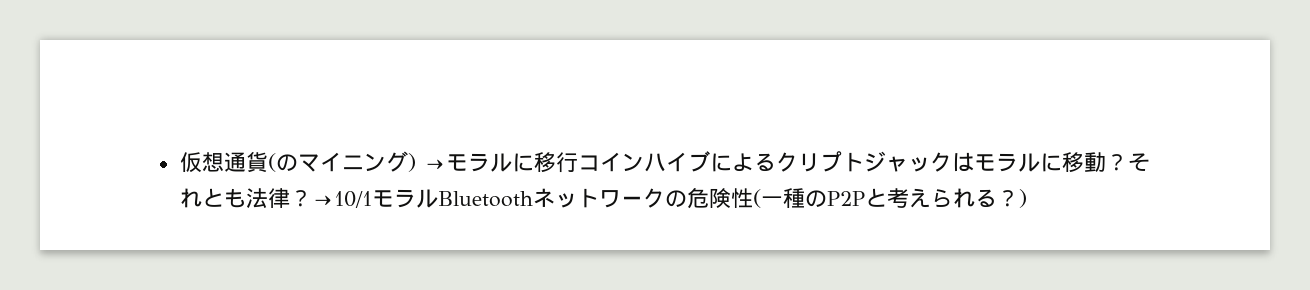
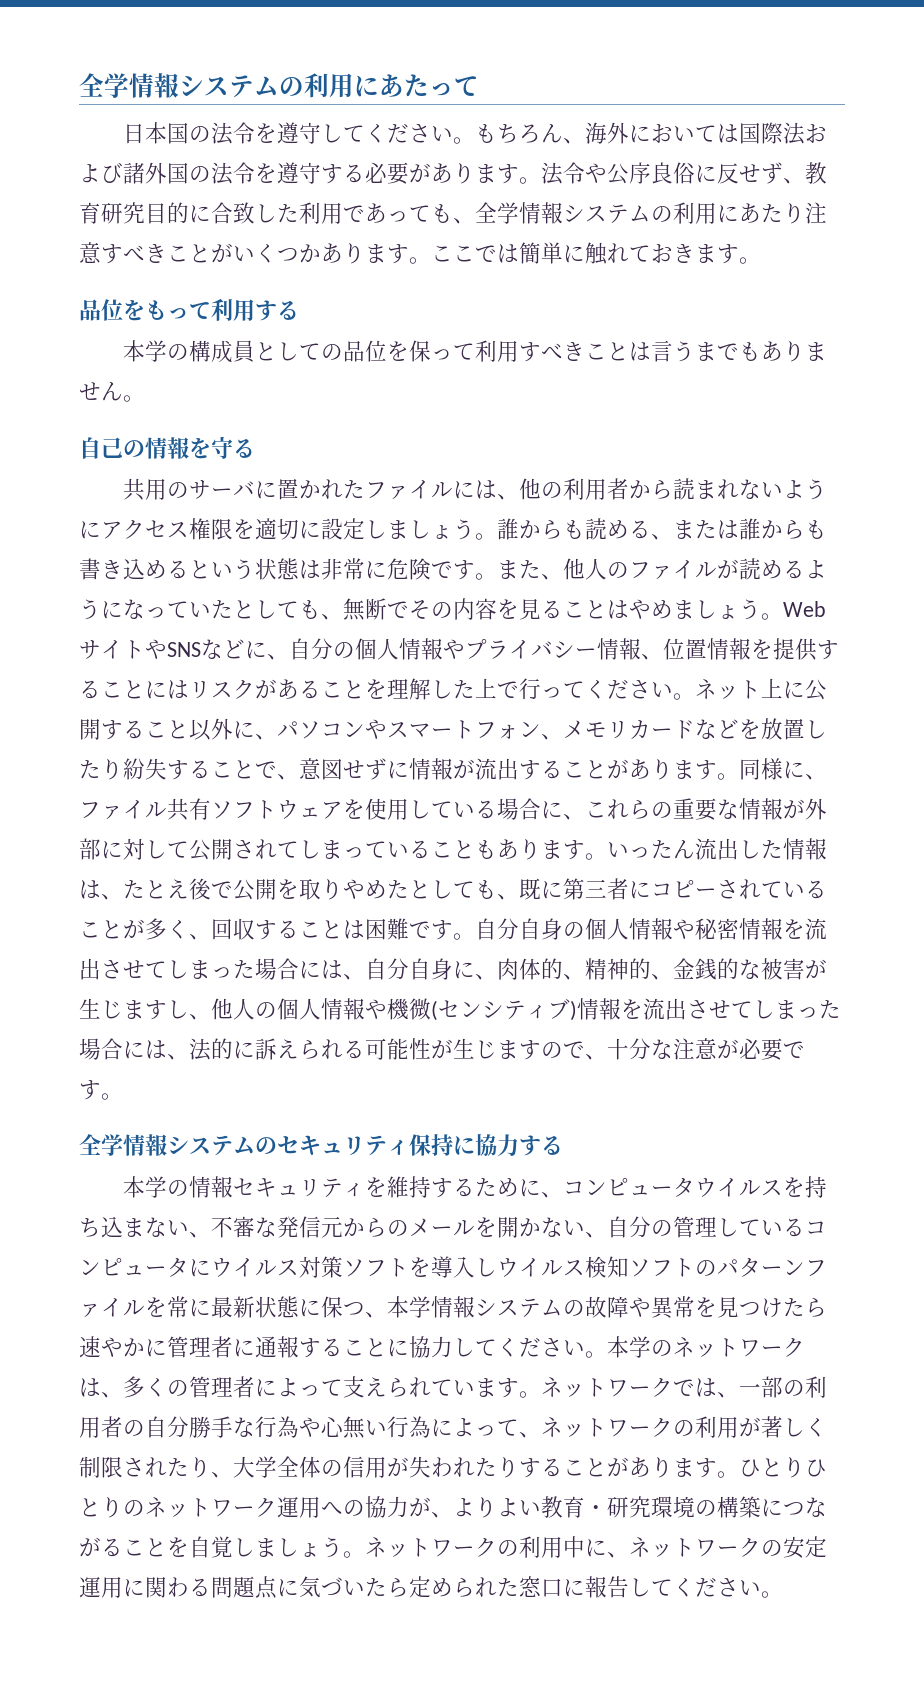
[179,151,1150,173] [179,188,1027,209] 仮想通貨(のマイニング) →モラルに移行コインハイブによるクリプトジャックはモラルに移動？それとも法律？→10/1モラルBluetoothネットワークの危険性(一種のP2Pと考えられる？) -> [79,73,479,98] [122,122,827,145] [79,162,827,185] [79,202,827,224] [79,242,761,265] [79,298,299,321] [122,340,827,363] [79,381,145,402] [79,436,255,459] [122,478,827,501] [79,518,827,540] [79,558,827,580] [79,598,826,621] [79,638,839,661] [79,678,827,701] [79,718,827,741] [79,758,827,780] [79,798,827,821] [79,838,827,861] [79,878,827,901] [79,918,827,940] [79,958,827,980] [79,998,841,1021] [79,1038,805,1061] [79,1080,123,1100] [79,1134,563,1157] [122,1176,827,1198] [79,1216,827,1238] [79,1256,827,1278] [79,1296,827,1319] [79,1336,805,1358] [79,1376,827,1398] [79,1416,827,1439] [79,1456,827,1478] [79,1496,827,1518] [79,1536,827,1559] [79,1576,783,1599] 全学情報システムの利用にあたって // 日本国の法令を遵守してください。もちろん、海外においては国際法および諸外国の法令を遵守する必要があります。法令や公序良俗に反せず、教育研究目的に合致した利用であっても、全学情報システムの利用にあたり注意すべきことがいくつかあります。ここでは簡単に触れておきます。 // 品位をもって利用する // 本学の構成員としての品位を保って利用すべきことは言うまでもありません。 // 自己の情報を守る // 共用のサーバに置かれたファイルには、他の利用者から読まれないようにアクセス権限を適切に設定しましょう。誰からも読める、または誰からも書き込めるという状態は非常に危険です。また、他人のファイルが読めるようになっていたとしても、無断でその内容を見ることはやめましょう。WebサイトやSNSなどに、自分の個人情報やプライバシー情報、位置情報を提供することにはリスクがあることを理解した上で行ってください。ネット上に公開すること以外に、パソコンやスマートフォン、メモリカードなどを放置したり紛失することで、意図せずに情報が流出することがあります。同様に、ファイル共有ソフトウェアを使用している場合に、これらの重要な情報が外部に対して公開されてしまっていることもあります。いったん流出した情報は、たとえ後で公開を取りやめたとしても、既に第三者にコピーされていることが多く、回収することは困難です。自分自身の個人情報や秘密情報を流出させてしまった場合には、自分自身に、肉体的、精神的、金銭的な被害が生じますし、他人の個人情報や機微(センシティブ)情報を流出させてしまった場合には、法的に訴えられる可能性が生じますので、十分な注意が必要です。 // 全学情報システムのセキュリティ保持に協力する // 本学の情報セキュリティを維持するために、コンピュータウイルスを持ち込まない、不審な発信元からのメールを開かない、自分の管理しているコンピュータにウイルス対策ソフトを導入しウイルス検知ソフトのパターンファイルを常に最新状態に保つ、本学情報システムの故障や異常を見つけたら速やかに管理者に通報することに協力してください。本学のネットワークは、多くの管理者によって支えられています。ネットワークでは、一部の利用者の自分勝手な行為や心無い行為によって、ネットワークの利用が著しく制限されたり、大学全体の信用が失われたりすることがあります。ひとりひとりのネットワーク運用への協力が、よりよい教育・研究環境の構築につながることを自覚しましょう。ネットワークの利用中に、ネットワークの安定運用に関わる問題点に気づいたら定められた窓口に報告してください。

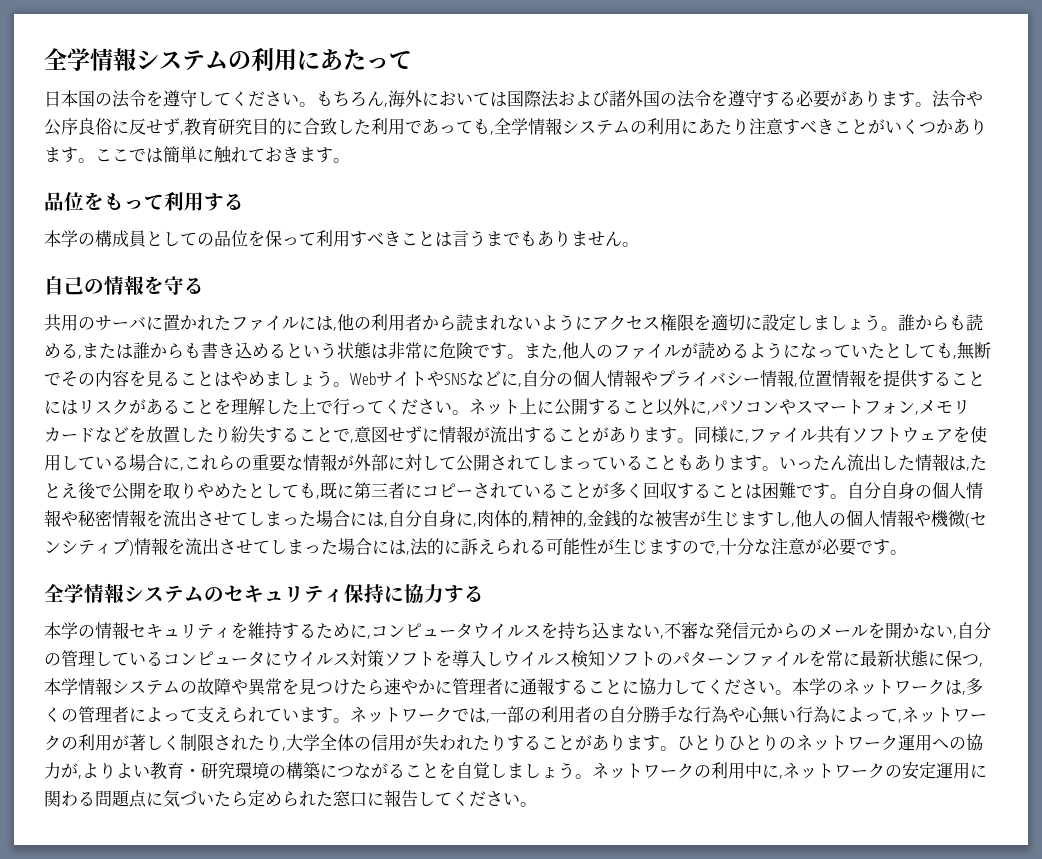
[562,138,585,144] 、 -> [384,103,388,107] ,
[783,178,805,184] 、 -> [180,131,184,135] ,
[453,218,475,224] 、 -> [490,131,494,135] ,
[496,494,519,500] 、 -> [333,327,337,331] ,
[651,534,673,540] 、 -> [78,355,82,359] ,
[541,574,563,580] 、 -> [558,355,562,359] ,
[321,614,343,620] 、 -> [953,355,957,359] ,
[267,654,289,660] 、 -> [518,383,522,387] ,
[641,654,663,660] 、 -> [794,383,798,387] ,
[255,734,277,740] 、 -> [707,411,711,415] ,
[541,734,563,740] 、 -> [915,411,919,415] ,
[277,774,299,780] 、 -> [350,439,354,443] ,
[805,774,827,780] 、 -> [745,439,749,443] ,
[563,814,585,820] 、 -> [180,467,184,471] ,
[101,894,123,900] 、 -> [966,467,970,471] ,
[497,894,519,900] 、 -> [316,495,320,499] ,
[189,934,211,940] 、 -> (643, 490) none
[343,974,365,980] 、 -> [384,523,388,527] ,
[475,958,673,980] 、肉体的、精神的、 -> [473,510,587,527] ,肉体的,精神的,
[189,1014,211,1020] 、 -> [791,523,795,527] ,
[167,1054,189,1060] 、 -> [406,551,410,555] ,
[585,1054,607,1060] 、 -> [716,551,720,555] ,
[540,1192,563,1198] 、 -> [367,635,371,639] ,
[189,1232,211,1238] 、 -> [660,635,664,639] ,
[585,1232,607,1238] 、 -> [953,635,957,639] ,
[365,1312,387,1318] 、 -> [979,663,983,667] ,
[101,1392,123,1398] 、 -> [962,691,966,695] ,
[717,1392,739,1398] 、 -> [486,719,490,723] ,
[519,1432,541,1438] 、 -> [898,719,902,723] ,
[211,1472,233,1478] 、 -> [282,747,286,751] ,
[431,1512,453,1518] 、 -> [78,775,82,779] ,
[607,1552,629,1558] 、 -> [779,775,783,779] ,

